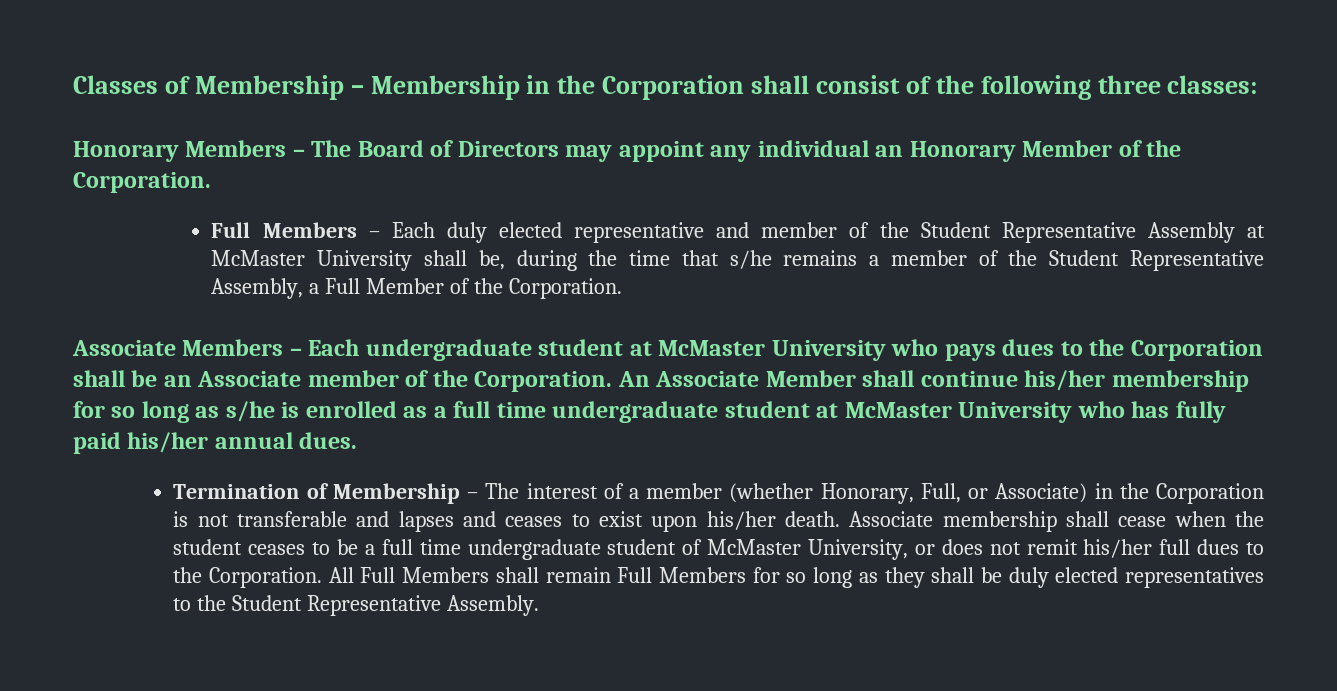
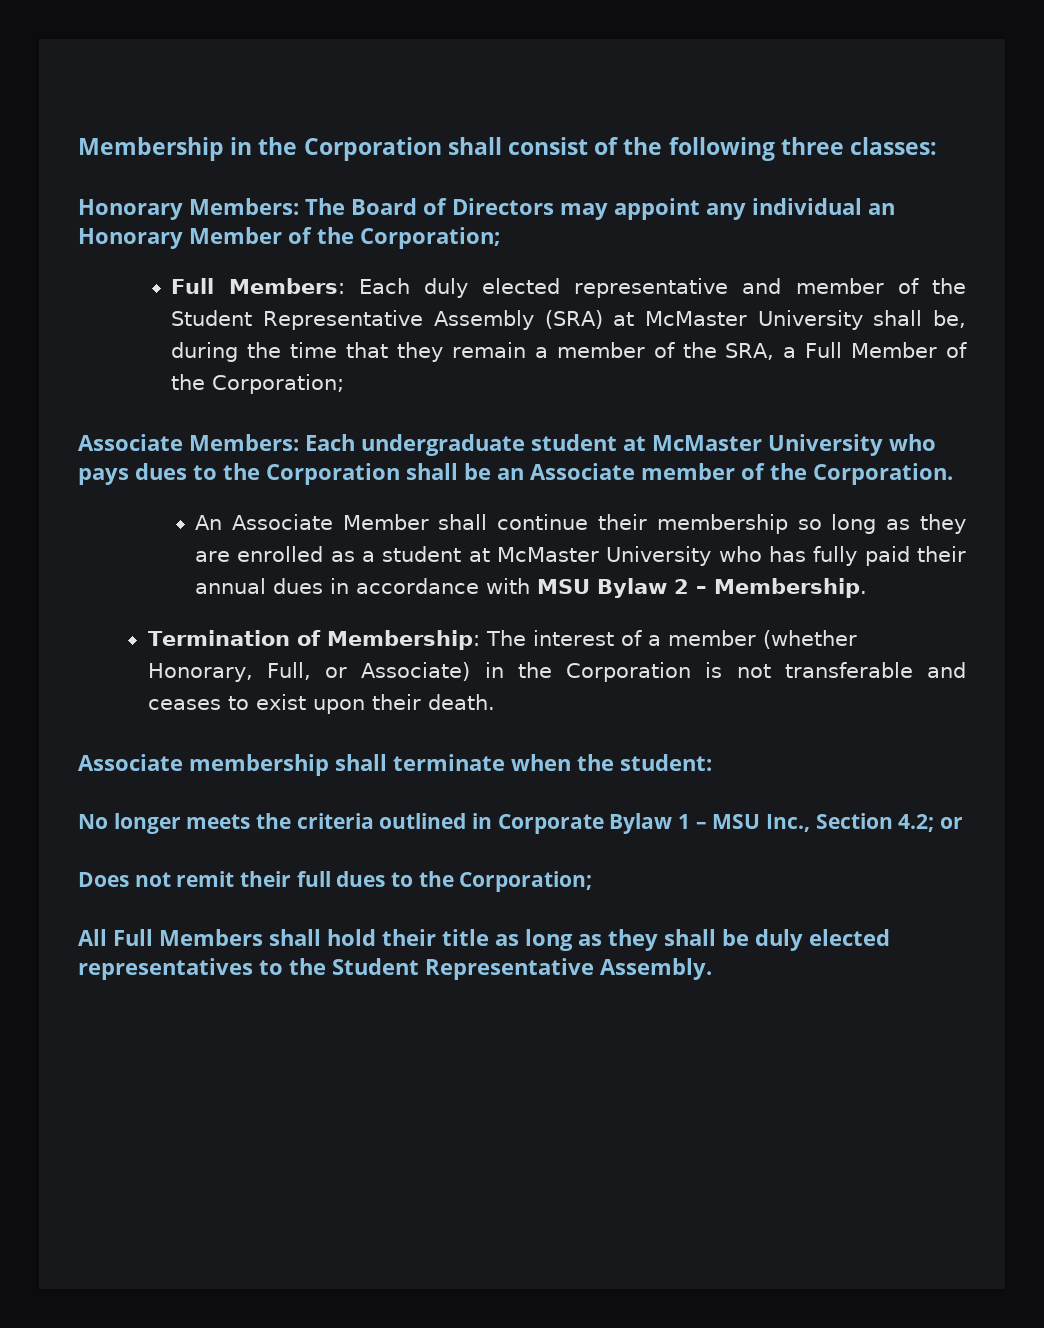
[73,75,364,100] Classes of Membership – -> (78, 149) none
[185,140,305,157] Members – -> [189,198,299,215] Members:
[73,172,211,193] [211,222,380,238] Corporation. // Full Members – -> [360,227,500,249] [171,278,345,294] Corporation; // Full Members:
(1235, 232) none -> [544,310,603,329] (SRA)
[729,250,858,269] s/he remains -> [397,342,526,362] they remain
[1049,250,1264,271] [211,278,304,299] Student Representative Assembly, -> [725,343,775,360] SRA,
[509,278,623,299] [72,339,302,356] Corporation. // Associate Members – -> [212,374,345,394] [78,434,299,451] Corporation; // Associate Members:
(613, 381) none -> (953, 474) //
[1024,370,1249,392] [73,401,300,423] his/her membership for so long as s/he is -> [598,514,967,534] [195,551,231,562] their membership so long as they are
[453,401,719,423] full time undergraduate -> (376, 556) none
[127,432,358,453] his/her annual dues. -> [916,546,966,562] [195,578,868,598] their annual dues in accordance with MSU Bylaw 2 – Membership.
[332,483,479,504] Membership – -> [326,630,480,650] Membership:
[398,511,497,532] lapses and -> (966, 670) none
[706,511,776,530] his/her -> [371,694,421,710] their
(841, 519) none -> (495, 702) //
[1118,516,1167,527] cease -> [393,754,505,771] terminate
[173,539,983,560] student ceases to be a full time undergraduate student of McMaster University, or does -> [620,754,712,771] [78,813,964,834] [78,872,129,887] student: // No longer meets the criteria outlined in Corporate Bylaw 1 – MSU Inc., Section 4.2; or // Does
[1083,539,1153,558] his/her -> [240,871,292,887] their
[209,567,323,588] Corporation. -> [459,871,593,892] Corporation; //
[545,567,807,583] remain Full Members for so -> [327,929,519,946] hold their title as

